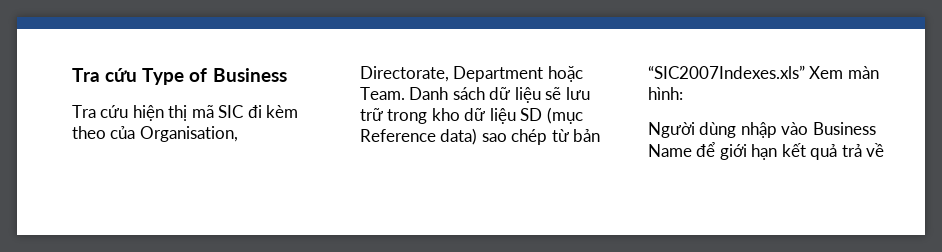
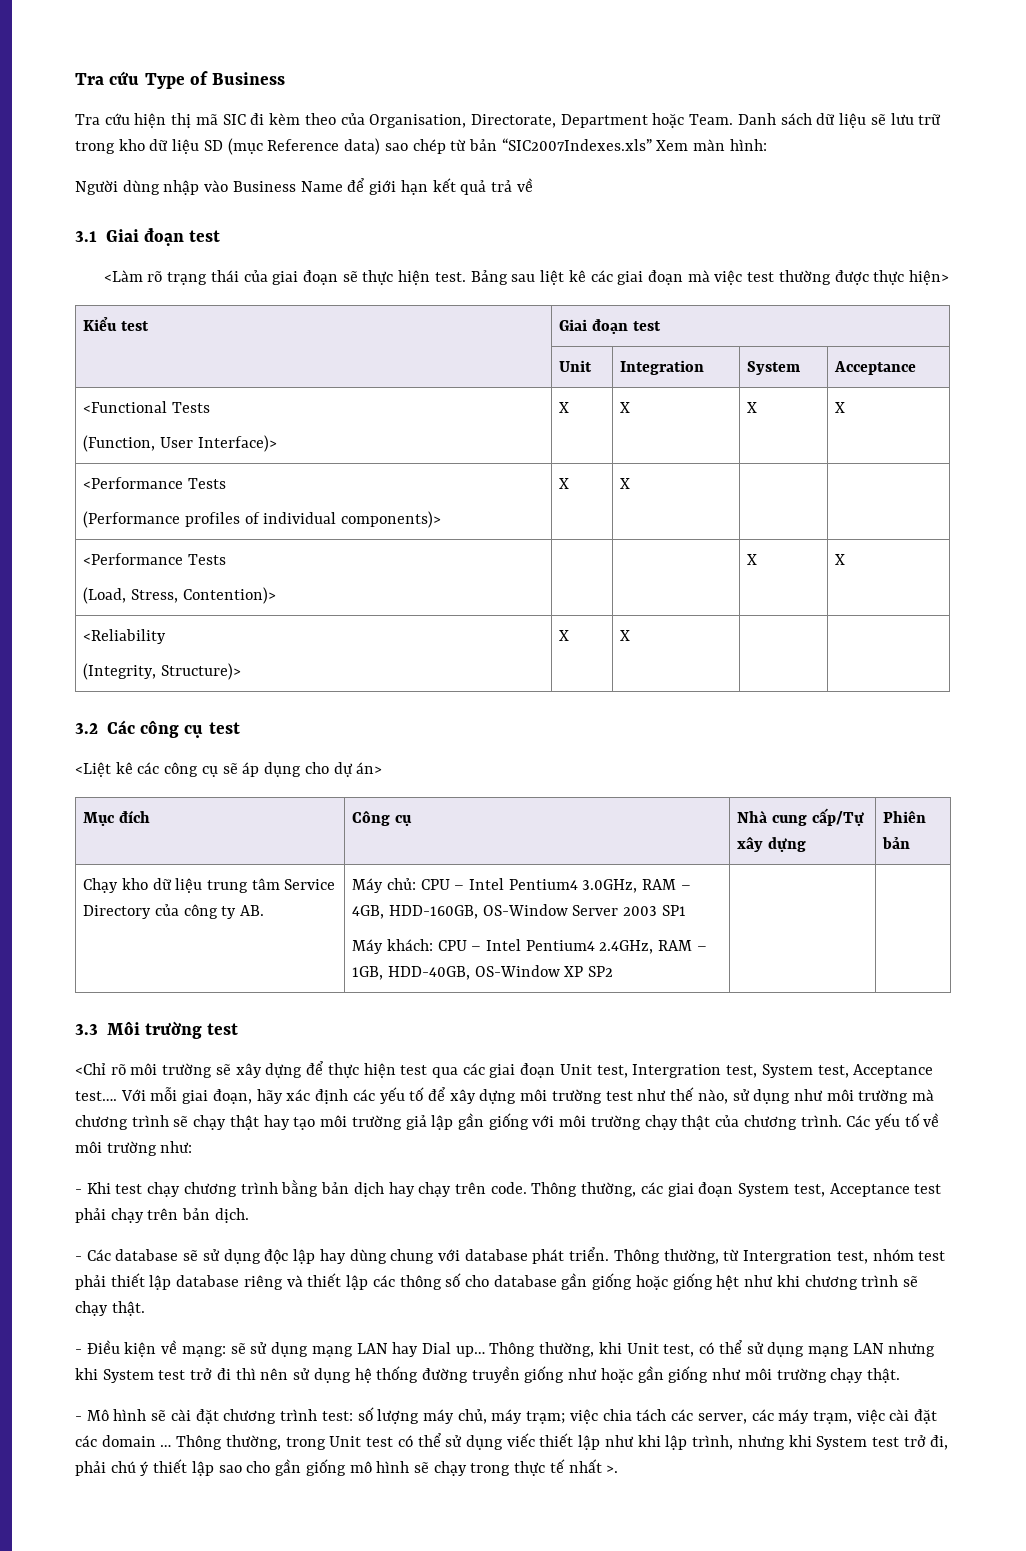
(885, 150) none -> [75,228,221,246] [103,270,950,285] [83,317,149,331] [559,319,661,334] [559,360,593,372] [620,360,705,375] [747,361,801,375] [834,361,917,375] [83,401,210,413] [83,435,277,452] [559,402,570,413] [620,402,631,413] [747,402,758,413] [835,402,846,413] [83,477,226,489] [83,511,441,528] [559,478,570,489] [620,478,631,489] [83,553,226,565] [83,587,276,604] [747,554,758,565] [835,554,846,565] [83,629,167,644] [83,663,241,680] [559,630,570,641] [620,630,631,641] [75,720,240,738] [75,762,383,777] [83,810,150,826] [352,811,412,826] [737,808,864,826] [737,837,806,852] [883,811,927,823] [882,837,911,849] [83,878,336,893] [83,904,264,919] [352,878,691,893] [352,904,686,919] [352,939,707,954] [352,965,613,980] [75,1021,239,1039] [75,1061,934,1078] [75,1087,935,1104] [75,1113,940,1130] [75,1141,193,1156] [75,1179,942,1197] [75,1208,249,1223] [75,1247,946,1264] [75,1273,918,1290] [75,1301,145,1316] [75,1340,936,1357] [75,1366,900,1383] [75,1407,938,1424] [75,1433,949,1450] [75,1459,619,1476] // 3.1 Giai đoạn test // <Làm rõ trạng thái của giai đoạn sẽ thực hiện test. Bảng sau liệt kê các giai đoạn mà việc test thường được thực hiện> // Kiểu test | Giai đoạn test // | Unit | Integration | System | Acceptance // <Functional Tests // (Function, User Interface)> | X | X | X | X // <Performance Tests // (Performance profiles of individual components)> | X | X | | // <Performance Tests // (Load, Stress, Contention)> | | | X | X // <Reliability // (Integrity, Structure)> | X | X | | // 3.2 Các công cụ test // <Liệt kê các công cụ sẽ áp dụng cho dự án> // Mục đích | Công cụ | Nhà cung cấp/Tự xây dựng | Phiên bản // Chạy kho dữ liệu trung tâm Service Directory của công ty AB. | Máy chủ: CPU – Intel Pentium4 3.0GHz, RAM – 4GB, HDD-160GB, OS-Window Server 2003 SP1 // Máy khách: CPU – Intel Pentium4 2.4GHz, RAM – 1GB, HDD-40GB, OS-Window XP SP2 | | // 3.3 Môi trường test // <Chỉ rõ môi trường sẽ xây dựng để thực hiện test qua các giai đoạn Unit test, Intergration test, System test, Acceptance test…. Với mỗi giai đoạn, hãy xác định các yếu tố để xây dựng môi trường test như thế nào, sử dụng như môi trường mà chương trình sẽ chạy thật hay tạo môi trường giả lập gần giống với môi trường chạy thật của chương trình. Các yếu tố về môi trường như: // - Khi test chạy chương trình bằng bản dịch hay chạy trên code. Thông thường, các giai đoạn System test, Acceptance test phải chạy trên bản dịch. // - Các database sẽ sử dụng độc lập hay dùng chung với database phát triển. Thông thường, từ Intergration test, nhóm test phải thiết lập database riêng và thiết lập các thông số cho database gần giống hoặc giống hệt như khi chương trình sẽ chạy thật. // - Điều kiện về mạng: sẽ sử dụng mạng LAN hay Dial up… Thông thường, khi Unit test, có thể sử dụng mạng LAN nhưng khi System test trở đi thì nên sử dụng hệ thống đường truyền giống như hoặc gần giống như môi trường chạy thật. // - Mô hình sẽ cài đặt chương trình test: số lượng máy chủ, máy trạm; việc chia tách các server, các máy trạm, việc cài đặt các domain … Thông thường, trong Unit test có thể sử dụng viếc thiết lập như khi lập trình, nhưng khi System test trở đi, phải chú ý thiết lập sao cho gần giống mô hình sẽ chạy trong thực tế nhất >.

